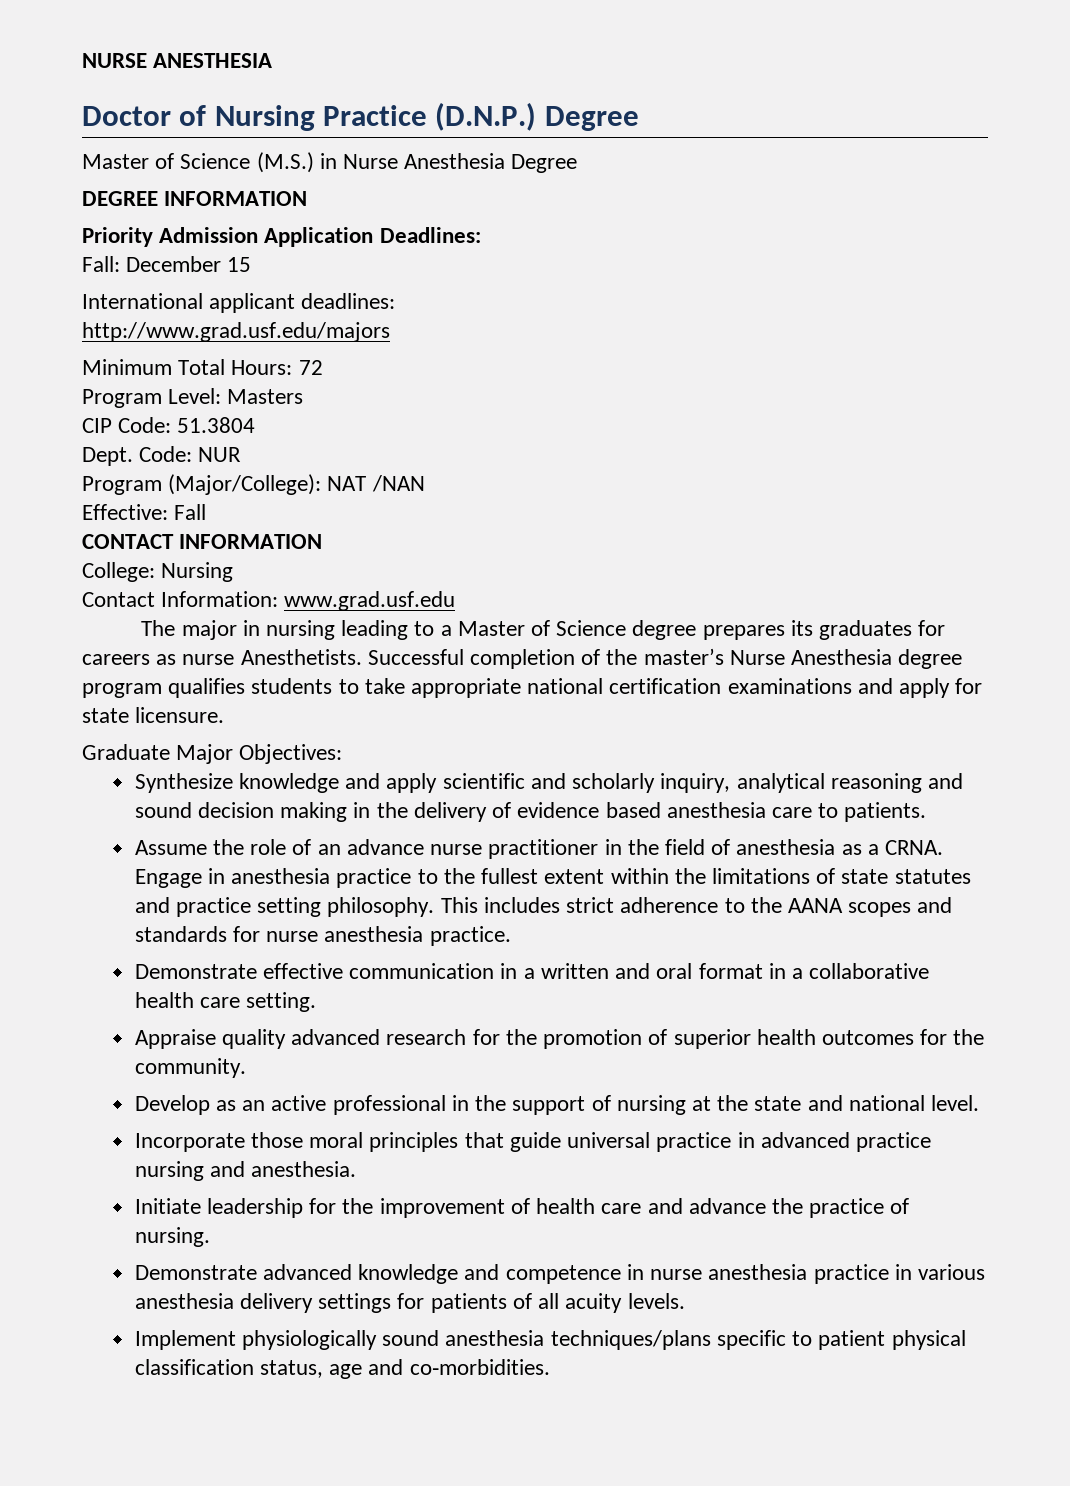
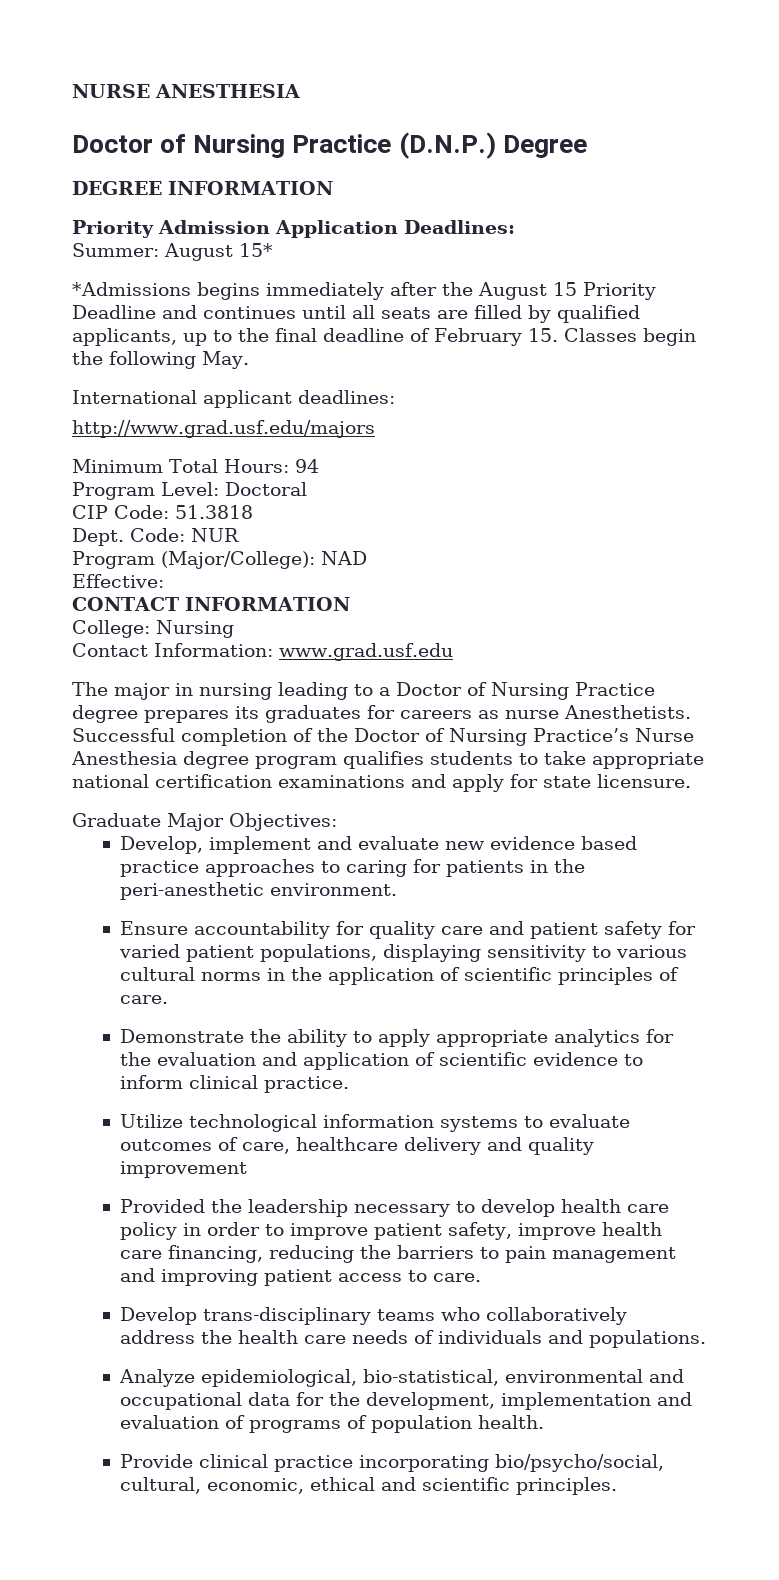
[82,152,578,173] // Master of Science (M.S.) in Nurse Anesthesia Degree -> (587, 146) none
[82,256,252,272] Fall: December 15 -> [72,243,273,261] [72,282,656,300] [72,305,640,323] [72,328,696,346] [72,351,249,369] Summer: August 15* // *Admissions begins immediately after the August 15 Priority Deadline and continues until all seats are filled by qualified applicants, up to the final deadline of February 15. Classes begin the following May.
[298,360,323,375] 72 -> [294,459,319,473] 94
[227,389,304,404] Masters -> [225,482,307,496] Doctoral
[177,417,256,433] 51.3804 -> [175,505,253,519] 51.3818
[327,475,425,492] NAT /NAN -> [321,551,367,565] NAD
[174,504,207,520] Fall -> (164, 581) none
[457,620,627,636] Master of Science -> [396,682,655,700] Doctor of Nursing Practice
[643,648,724,665] master’s -> [354,728,629,746] Doctor of Nursing Practice’s
[134,773,963,793] [134,802,927,822] [134,839,943,859] [134,868,971,888] [134,897,953,917] [134,926,511,946] [134,963,930,979] [134,992,317,1012] [134,1029,985,1049] [134,1058,246,1078] [134,1095,979,1115] [134,1132,931,1152] [134,1161,357,1181] [134,1198,910,1218] [134,1227,210,1247] [134,1264,985,1284] [134,1293,685,1313] [134,1330,966,1350] [134,1359,550,1379] Synthesize knowledge and apply scientific and scholarly inquiry, analytical reasoning and sound decision making in the delivery of evidence based anesthesia care to patients. // Assume the role of an advance nurse practitioner in the field of anesthesia as a CRNA. Engage in anesthesia practice to the fullest extent within the limitations of state statutes and practice setting philosophy. This includes strict adherence to the AANA scopes and standards for nurse anesthesia practice. // Demonstrate effective communication in a written and oral format in a collaborative health care setting. // Appraise quality advanced research for the promotion of superior health outcomes for the community. // Develop as an active professional in the support of nursing at the state and national level. // Incorporate those moral principles that guide universal practice in advanced practice nursing and anesthesia. // Initiate leadership for the improvement of health care and advance the practice of nursing. // Demonstrate advanced knowledge and competence in nurse anesthesia practice in various anesthesia delivery settings for patients of all acuity levels. // Implement physiologically sound anesthesia techniques/plans specific to patient physical classification status, age and co‐morbidities. -> [120,836,638,854] [120,859,586,877] [120,882,398,900] [120,921,697,939] [119,944,688,962] [120,967,680,985] [120,995,169,1004] [120,1029,675,1047] [120,1052,644,1070] [120,1075,350,1093] [120,1114,631,1132] [120,1137,595,1155] [120,1161,248,1178] [120,1199,670,1217] [120,1222,663,1240] [120,1245,677,1263] [120,1268,482,1286] [120,1307,628,1325] [120,1330,707,1348] [119,1369,685,1387] [120,1392,693,1410] [120,1415,545,1433] [120,1454,665,1472] [120,1477,618,1495] Develop, implement and evaluate new evidence based practice approaches to caring for patients in the peri-anesthetic environment. // Ensure accountability for quality care and patient safety for varied patient populations, displaying sensitivity to various cultural norms in the application of scientific principles of care. // Demonstrate the ability to apply appropriate analytics for the evaluation and application of scientific evidence to inform clinical practice. // Utilize technological information systems to evaluate outcomes of care, healthcare delivery and quality improvement // Provided the leadership necessary to develop health care policy in order to improve patient safety, improve health care financing, reducing the barriers to pain management and improving patient access to care. // Develop trans-disciplinary teams who collaboratively address the health care needs of individuals and populations. // Analyze epidemiological, bio-statistical, environmental and occupational data for the development, implementation and evaluation of programs of population health. // Provide clinical practice incorporating bio/psycho/social, cultural, economic, ethical and scientific principles.

